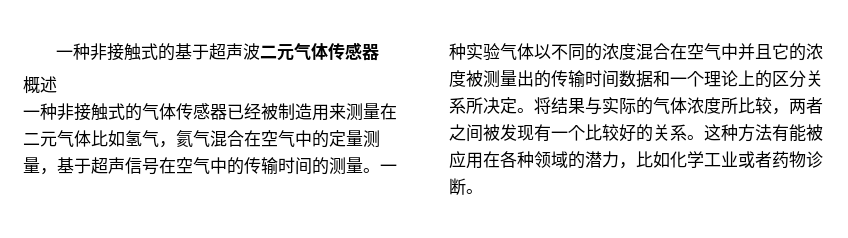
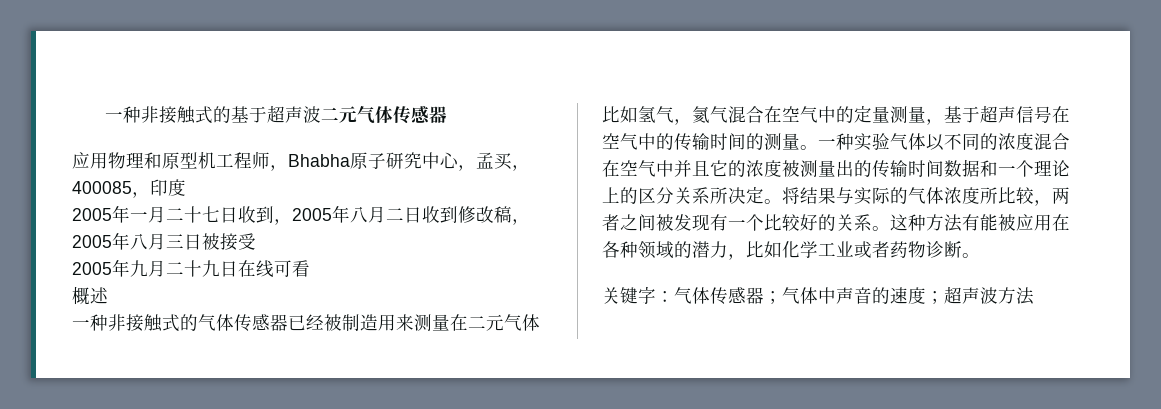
(379, 52) none -> [72,151,530,171] [72,179,186,198] [72,205,530,225] [72,232,256,251] [72,259,310,278] // 应用物理和原型机工程师，Bhabha原子研究中心，孟买，400085，印度 // 2005年一月二十七日收到，2005年八月二日收到修改稿，2005年八月三日被接受 // 2005年九月二十九日在线可看
(483, 191) none -> [602,286,1034,305] // 关键字：气体传感器；气体中声音的速度；超声波方法

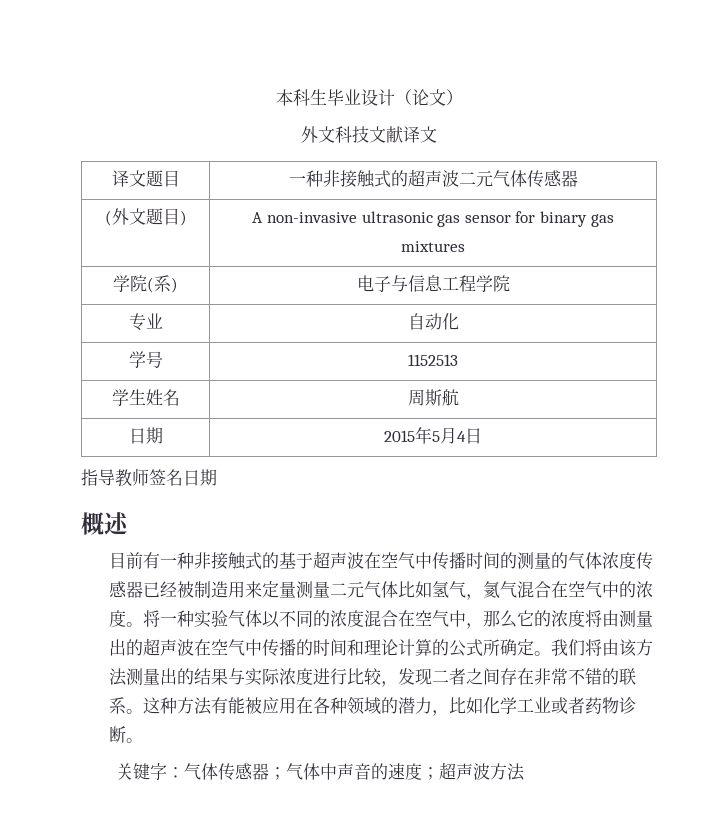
(104, 116) none -> [275,89,463,106] [301,126,437,143] [111,170,180,187] [288,169,578,188] [104,208,187,226] [252,211,614,227] [401,241,465,252] [113,275,178,293] [356,275,510,292] [128,313,163,331] [407,313,459,330] [128,351,163,368] [408,354,458,366] [111,389,180,406] [407,389,459,406] [128,427,163,444] [384,426,482,444] [81,468,217,487] [81,512,129,535] [108,552,160,569] 本科生毕业设计（论文） // 外文科技文献译文 // 译文题目 | 一种非接触式的超声波二元气体传感器 // (外文题目) | A non-invasive ultrasonic gas sensor for binary gas mixtures // 学院(系) | 电子与信息工程学院 // 专业 | 自动化 // 学号 | 1152513 // 学生姓名 | 周斯航 // 日期 | 2015年5月4日 // 指导教师签名日期 // 概述 // 目前有
[320,105,447,124] [72,151,530,171] [72,179,186,198] [72,205,530,225] [72,232,256,251] [72,259,310,278] [72,286,108,305] [72,314,234,332] 二元气体传感器 // 应用物理和原型机工程师，Bhabha原子研究中心，孟买，400085，印度 // 2005年一月二十七日收到，2005年八月二日收到修改稿，2005年八月三日被接受 // 2005年九月二十九日在线可看 // 概述 // 一种非接触式的气体 -> [363,552,636,570] 在空气中传播时间的测量的气体浓度
[414,314,468,331] 测量在 -> [261,581,330,598] 定量测量
[854,105,1070,125] [602,133,818,151] 定量测量，基于超声信号在空气中的传输时间的测量。 -> [635,581,653,598] [108,610,160,627] 浓度。将
[674,160,710,177] 并且 -> [465,610,517,629] ，那么
[782,159,1070,178] [602,186,1070,206] [602,214,854,231] 被测量出的传输时间数据和一个理论上的区分关系所决定。将结果与实际的气体浓度所比较，两者之间被发现有一个比较好的关 -> [584,610,653,627] [108,638,653,657] [108,668,636,687] 将由测量出的超声波在空气中传播的时间和理论计算的公式所确定。我们将由该方法测量出的结果与实际浓度进行比较，发现二者之间存在非常不错的联

